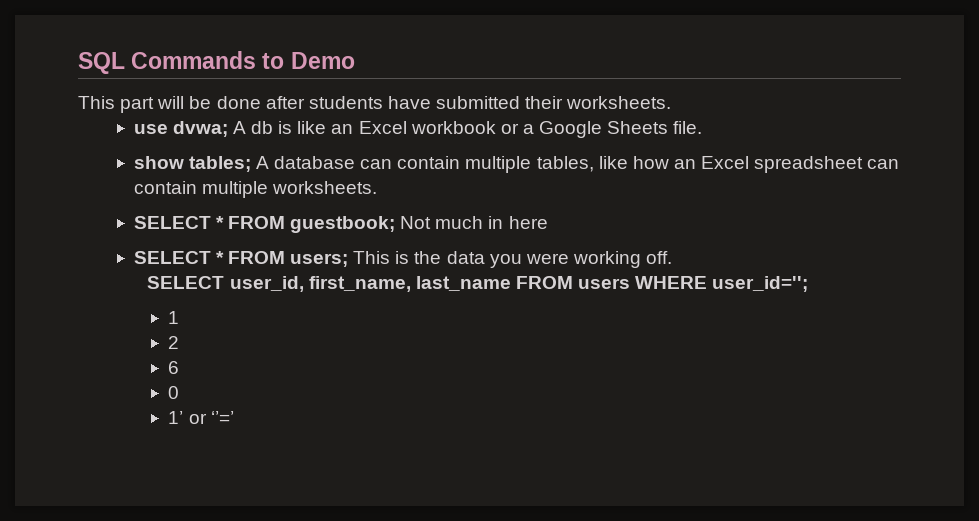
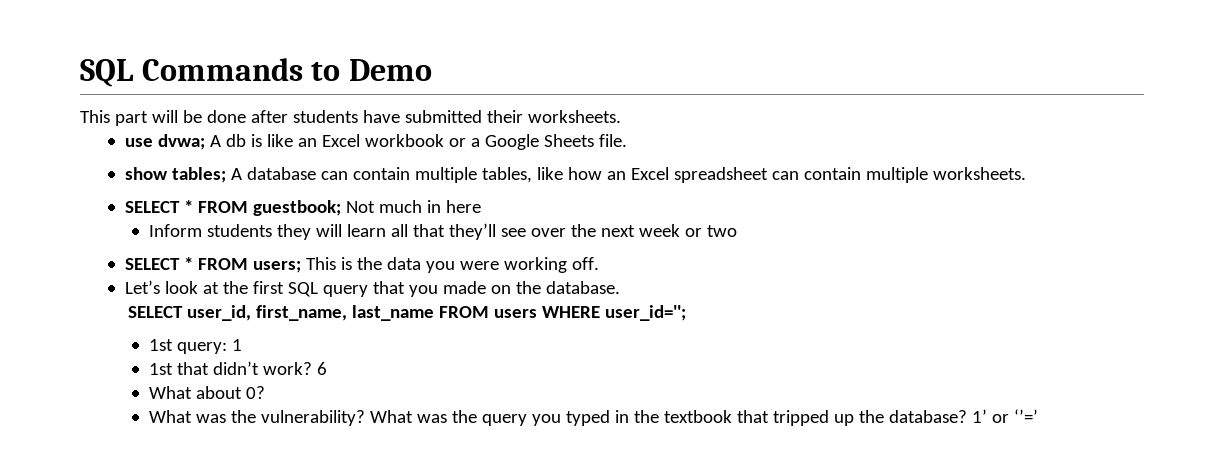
(548, 222) none -> [148,223,737,240] // Inform students they will learn all that they’ll see over the next week or two
(673, 257) none -> [124,280,620,297] // Let’s look at the first SQL query that you made on the database.
(809, 284) none -> [148,339,227,354] 1st query:
[168,336,180,349] [168,361,180,374] [168,386,180,399] 2 // 6 // 0 // -> [148,361,327,375] [148,386,265,399] [148,410,967,426] 1st that didn’t work? 6 // What about 0? // What was the vulnerability? What was the query you typed in the textbook that tripped up the database?

